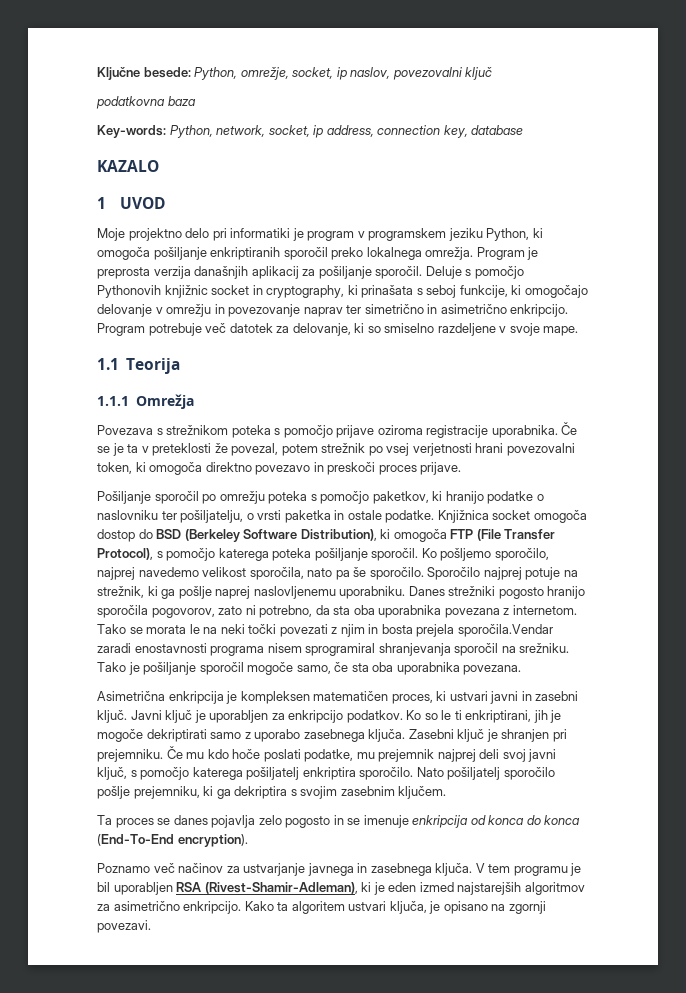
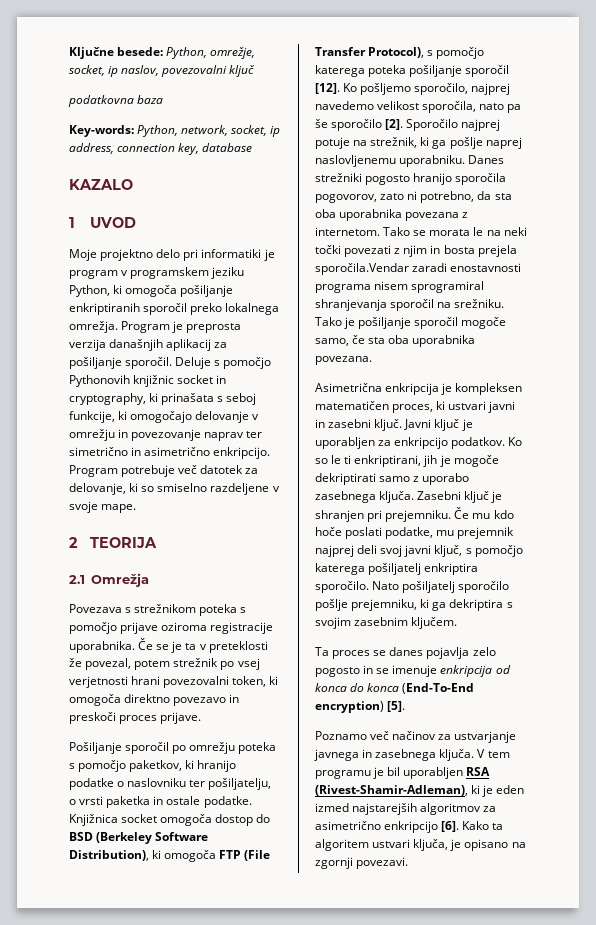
[97,358,180,374] [97,396,129,406] 1.1 Teorija // 1.1.1 -> [69,537,157,548] [69,575,85,584] 2 TEORIJA // 2.1
[371,548,419,561] sporočil. -> [465,65,510,77] [315,83,340,94] sporočil [12].
[369,567,424,580] sporočilo. -> [331,119,404,131] sporočilo [2].
[177,834,248,847] encryption). -> [315,701,406,713] encryption) [5].
[183,901,242,914] enkripcijo. -> [384,821,460,833] enkripcijo [6].

